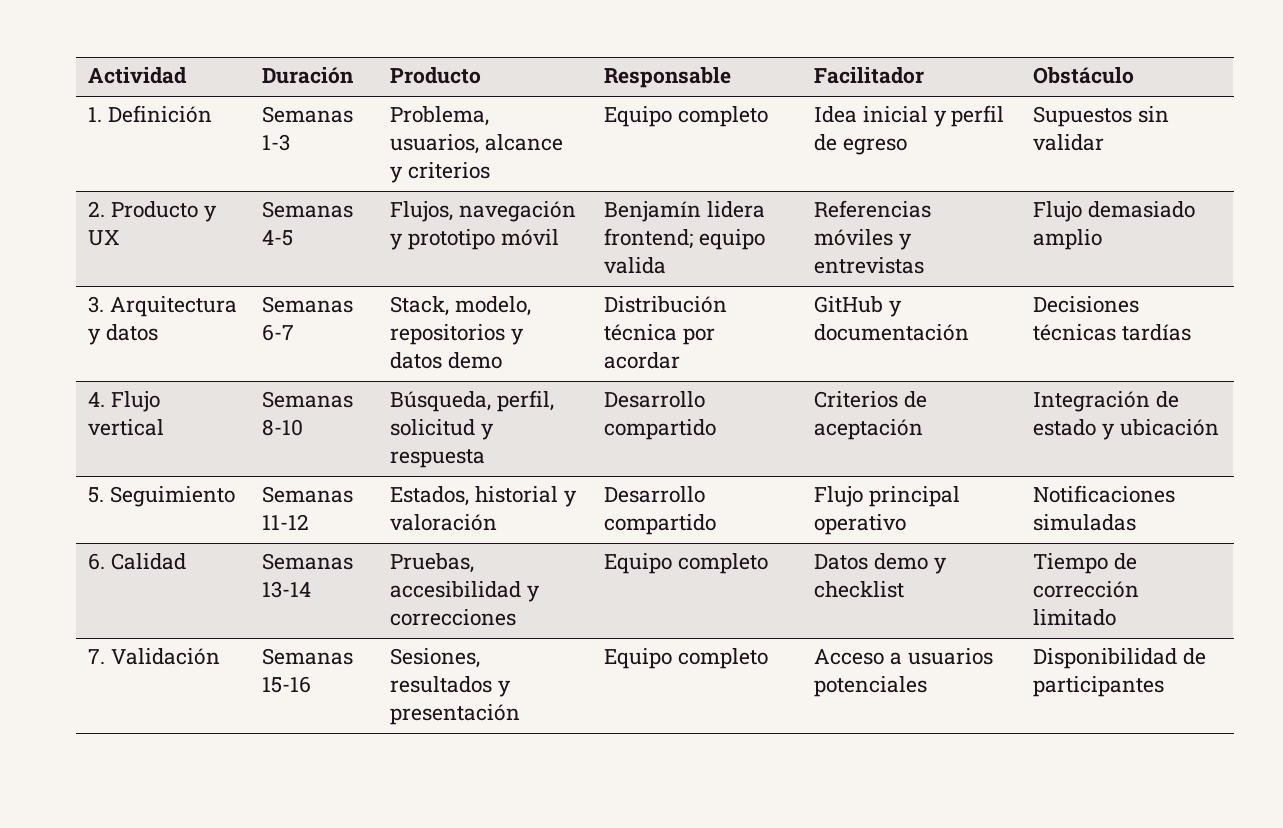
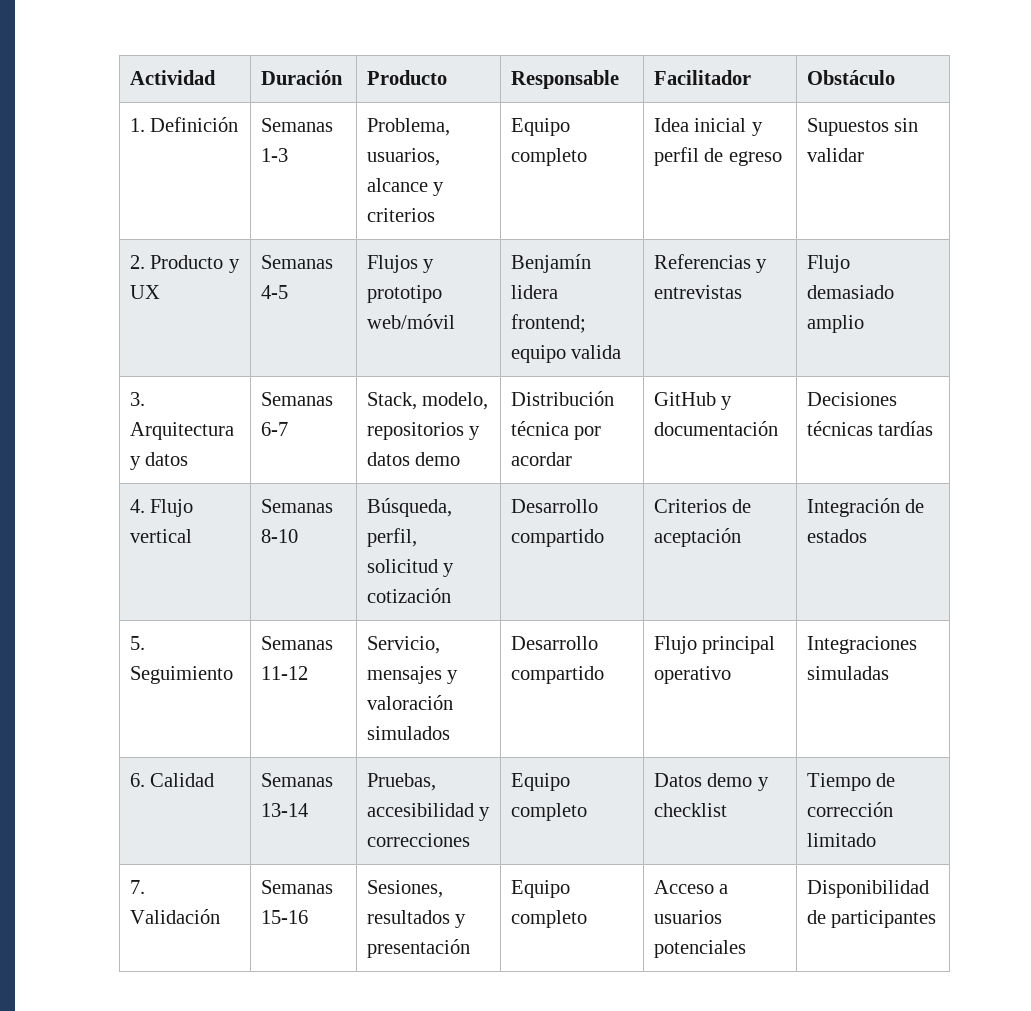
[390,201,577,222] Flujos, navegación -> [366,255,418,273] Flujos
[500,229,559,246] móvil -> [366,314,455,329] web/móvil
[814,229,894,246] móviles -> (751, 261) none
[390,449,486,468] respuesta -> [366,588,451,603] cotización
[1033,419,1219,440] estado y ubicación -> [806,529,867,543] estados
[390,486,559,506] Estados, historial -> [366,636,440,654] [366,666,442,684] Servicio, mensajes
(498, 522) none -> [366,726,450,740] simulados
[1033,485,1176,503] Notificaciones -> [806,636,917,654] Integraciones

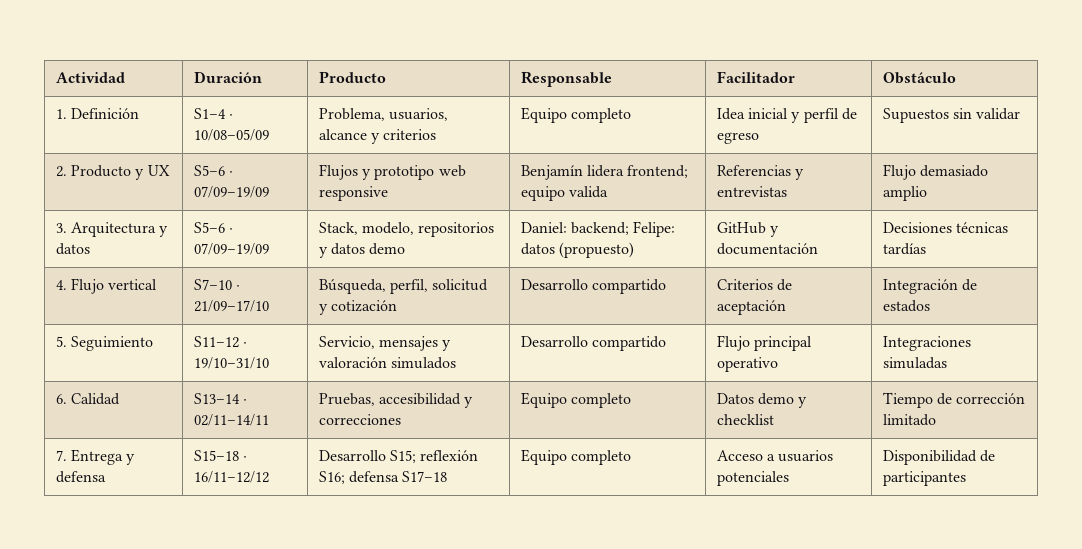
[260,118,333,132] [260,148,288,162] Semanas 1-3 -> [193,108,233,119] [193,129,269,141] S1–4 · 10/08–05/09
[260,255,333,269] [260,285,288,299] Semanas 4-5 -> [193,165,233,176] [193,186,269,198] S5–6 · 07/09–19/09
[366,314,455,329] web/móvil -> [438,165,466,177] [318,186,388,201] web responsive
[260,392,333,406] [260,422,288,436] Semanas 6-7 -> [193,222,233,233] [193,243,269,255] S5–6 · 07/09–19/09
[510,391,614,406] [510,421,602,440] [510,452,572,466] Distribución técnica por acordar -> [520,221,676,237] [520,242,634,258] Daniel: backend; Felipe: datos (propuesto)
[260,499,333,513] [260,529,298,543] Semanas 8-10 -> [193,279,240,290] [193,300,269,312] S7–10 · 21/09–17/10
[260,636,333,650] [260,666,308,680] Semanas 11-12 -> [193,336,247,348] [193,357,269,369] S11–12 · 19/10–31/10
[260,773,333,787] [260,803,308,817] Semanas 13-14 -> [193,393,247,404] [193,414,269,426] S13–14 · 02/11–14/11
[129,909,220,924] [260,880,333,894] [260,910,308,924] [366,880,443,898] [366,910,467,928] [366,939,470,958] Validación | Semanas 15-16 | Sesiones, resultados y presentación -> [70,449,136,465] [55,471,106,483] [193,450,247,461] [193,471,269,483] [318,450,479,463] [318,471,448,484] Entrega y defensa | S15–18 · 16/11–12/12 | Desarrollo S15; reflexión S16; defensa S17–18

